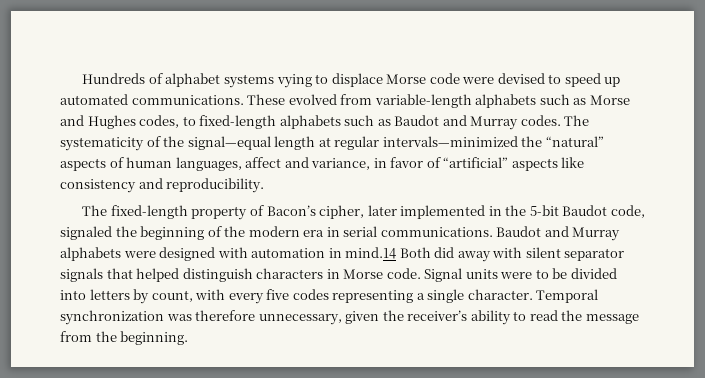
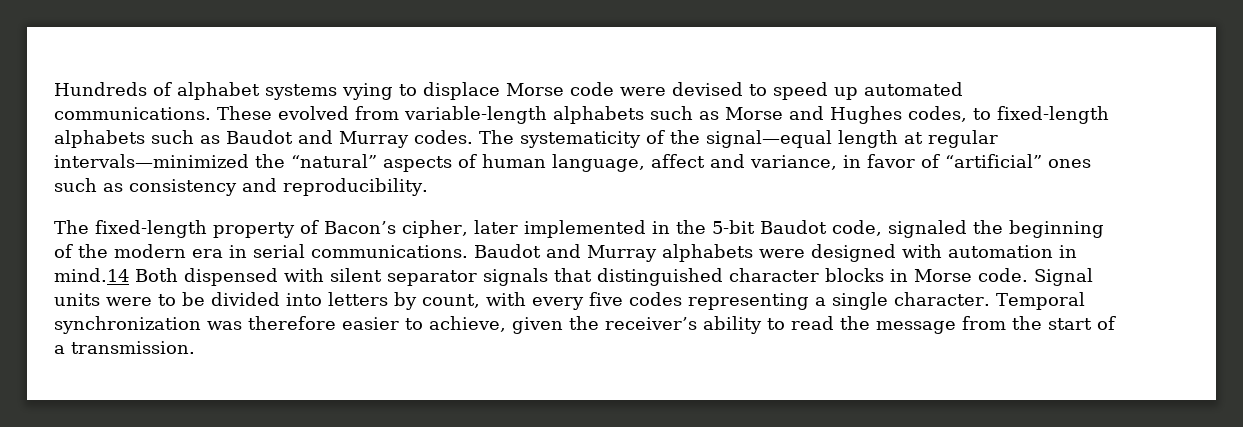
[175,157,242,171] languages, -> [552,154,645,172] language,
[511,157,585,171] aspects like -> [1048,159,1091,168] [54,178,123,192] ones such as
[434,247,491,262] did away -> [184,268,278,286] dispensed
[136,268,324,282] helped distinguish characters -> [597,268,884,286] distinguished character blocks
[258,314,342,325] unnecessary, -> [342,316,506,332] easier to achieve,
[120,331,189,345] beginning. -> [1048,316,1116,330] [54,341,195,354] start of a transmission.

